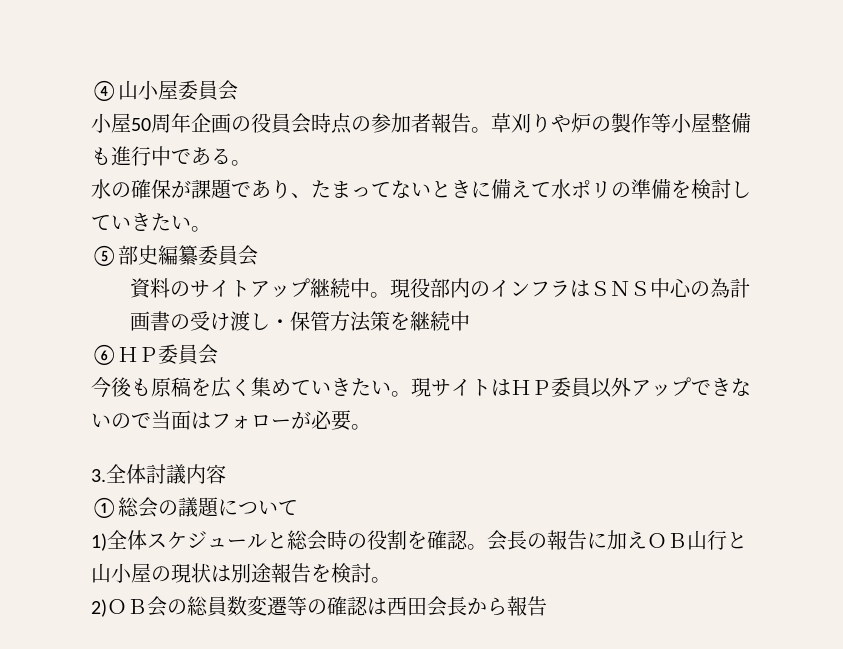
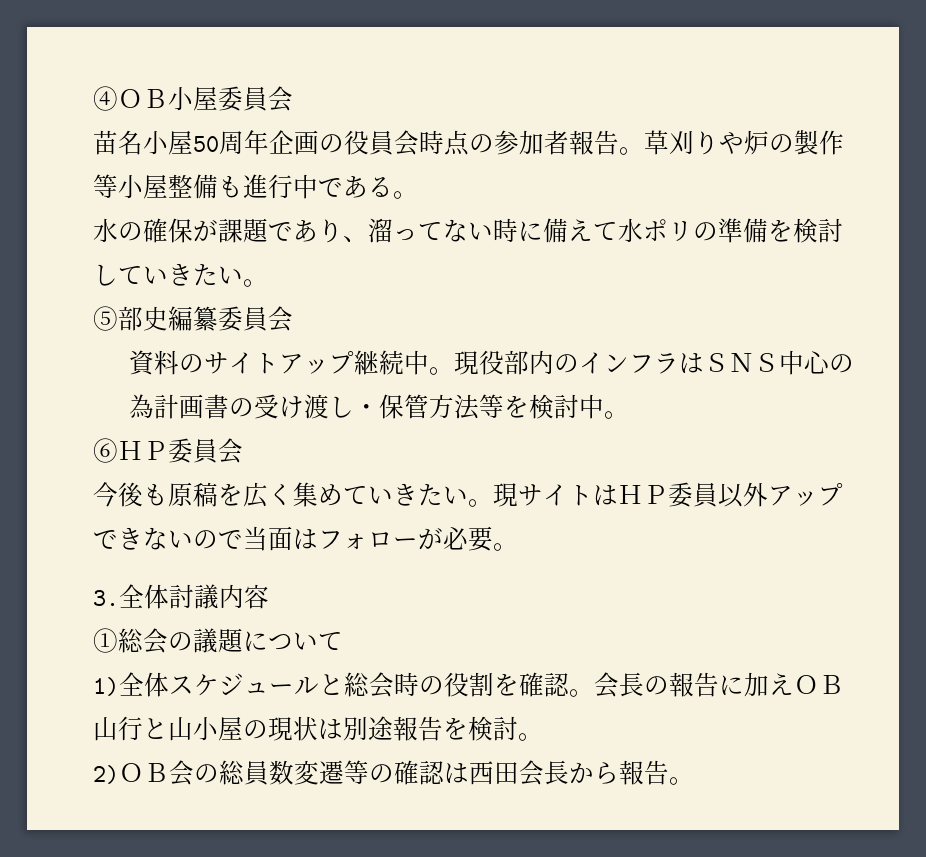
[118,80,138,100] 山 -> [118,89,168,108] ＯＢ
(238, 90) none -> [93,130,143,155] 苗名
[311,180,351,198] たま -> [368,218,393,243] 溜
[431,180,471,198] とき -> [493,218,518,242] 時
[369,311,470,331] 策を継続中 -> [478,394,629,419] 等を検討中。
(547, 606) none -> [669,777,694,785] 。

